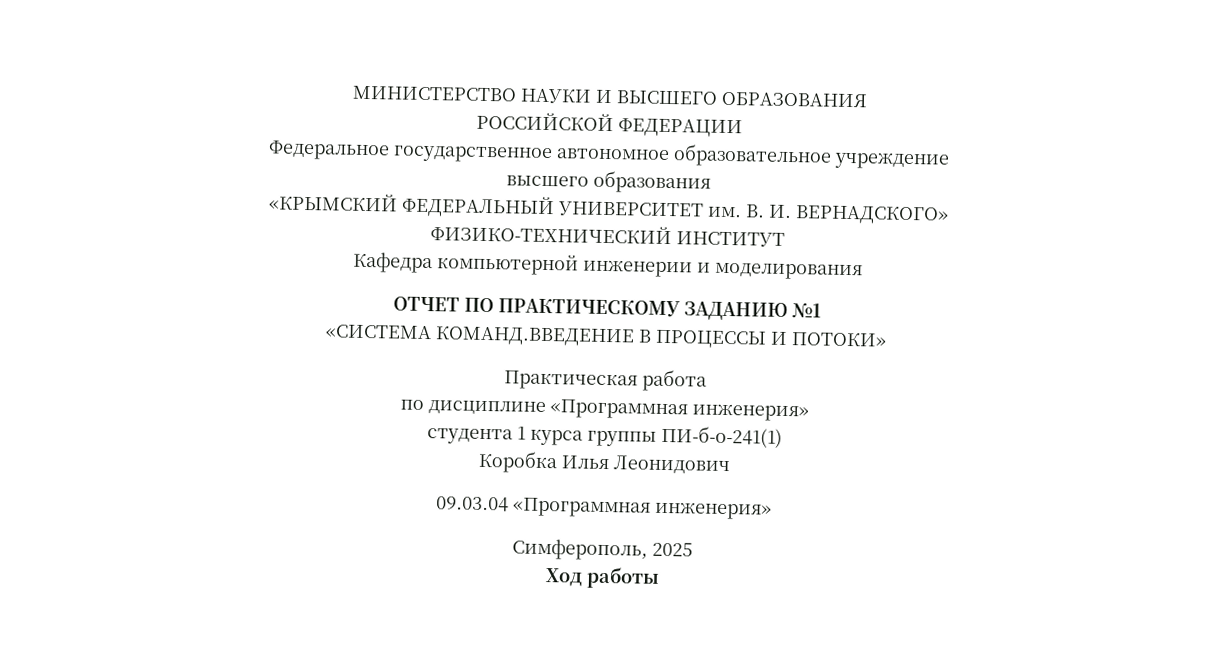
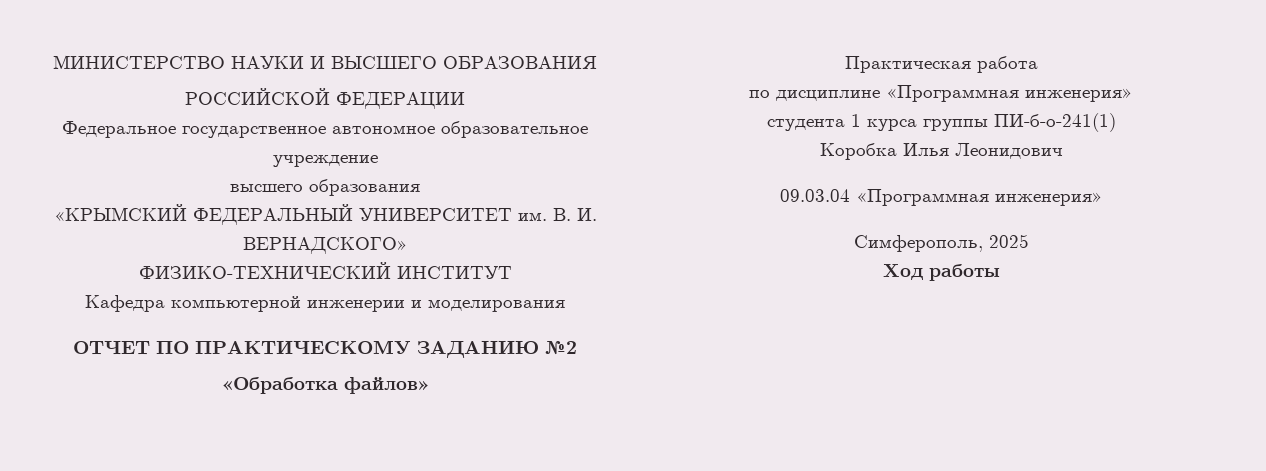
[791,303,821,319] [325,324,887,349] №1 // «СИСТЕМА КОМАНД.ВВЕДЕНИЕ В ПРОЦЕССЫ И ПОТОКИ» -> [545,341,577,355] [220,377,430,394] №2 // «Обработка файлов»

